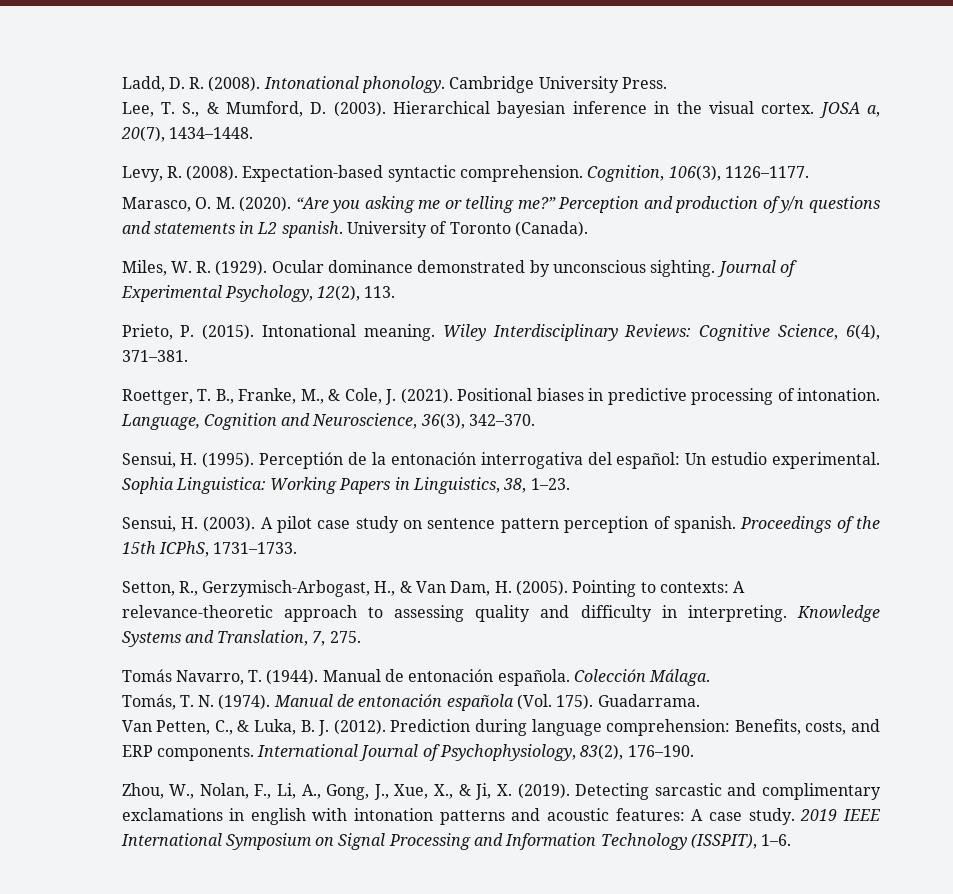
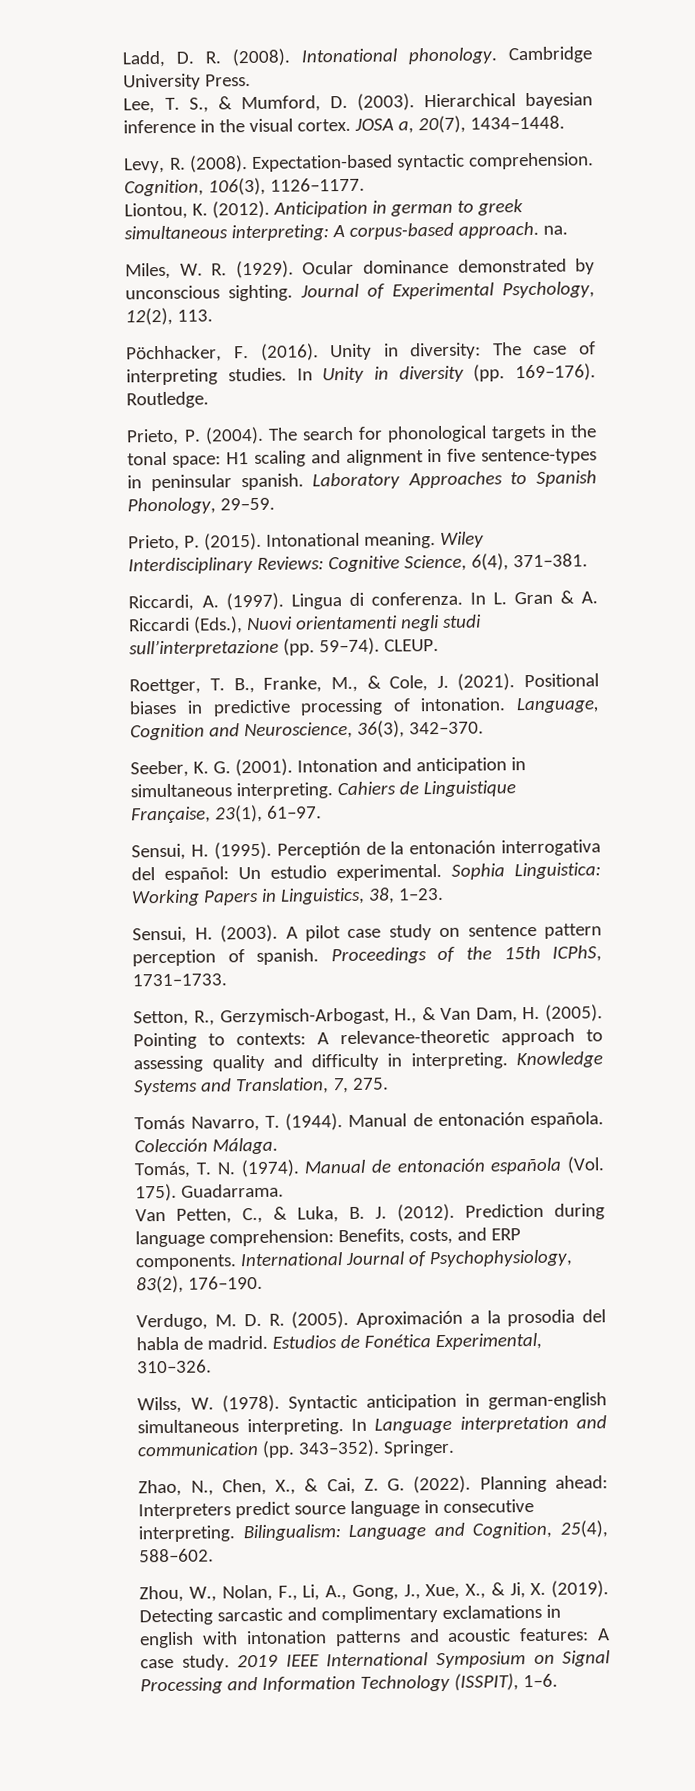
[121,196,881,213] [121,221,589,238] Marasco, O. M. (2020). “Are you asking me or telling me?” Perception and production of y/n questions and statements in L2 spanish. University of Toronto (Canada). -> [124,199,524,220] [124,221,569,242] Liontou, K. (2012). Anticipation in german to greek simultaneous interpreting: A corpus-based approach. na.
(396, 292) none -> [126,341,597,363] [126,363,596,386] [126,391,210,409] [126,424,597,446] [127,448,598,468] [127,470,597,492] [127,497,276,515] // Pöchhacker, F. (2016). Unity in diversity: The case of interpreting studies. In Unity in diversity (pp. 169–176). Routledge. // Prieto, P. (2004). The search for phonological targets in the tonal space: H1 scaling and alignment in five sentence-types in peninsular spanish. Laboratory Approaches to Spanish Phonology, 29–59.
(188, 356) none -> [128,590,599,612] [128,614,483,634] [129,637,440,658] // Riccardi, A. (1997). Lingua di conferenza. In L. Gran & A. Riccardi (Eds.), Nuovi orientamenti negli studi sull’interpretazione (pp. 59–74). CLEUP.
(536, 420) none -> [130,757,527,778] [130,780,517,800] [131,804,323,824] // Seeber, K. G. (2001). Intonation and anticipation in simultaneous interpreting. Cahiers de Linguistique Française, 23(1), 61–97.
(694, 751) none -> [136,1309,606,1331] [136,1332,543,1351] [137,1359,213,1374] [137,1392,607,1414] [137,1415,607,1436] [137,1439,456,1458] [138,1475,609,1497] [138,1499,535,1520] [138,1520,609,1543] [139,1548,215,1563] // Verdugo, M. D. R. (2005). Aproximación a la prosodia del habla de madrid. Estudios de Fonética Experimental, 310–326. // Wilss, W. (1978). Syntactic anticipation in german-english simultaneous interpreting. In Language interpretation and communication (pp. 343–352). Springer. // Zhao, N., Chen, X., & Cai, Z. G. (2022). Planning ahead: Interpreters predict source language in consecutive interpreting. Bilingualism: Language and Cognition, 25(4), 588–602.

